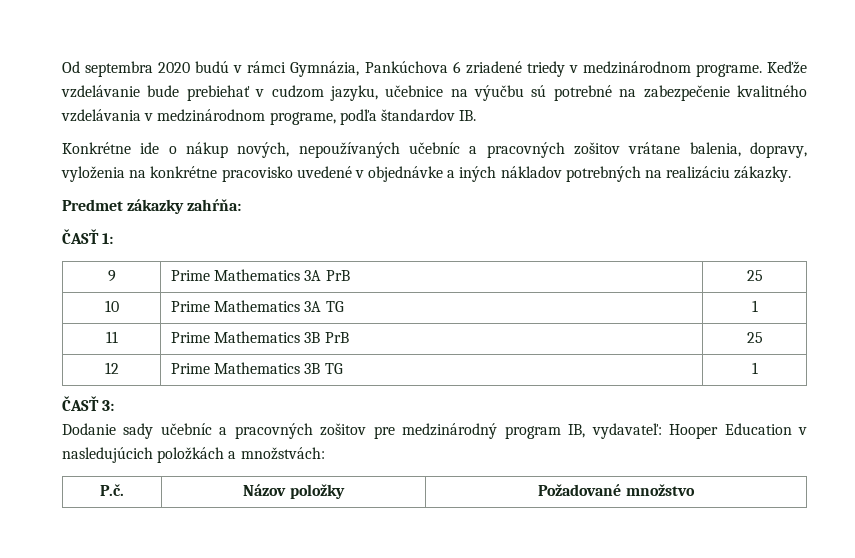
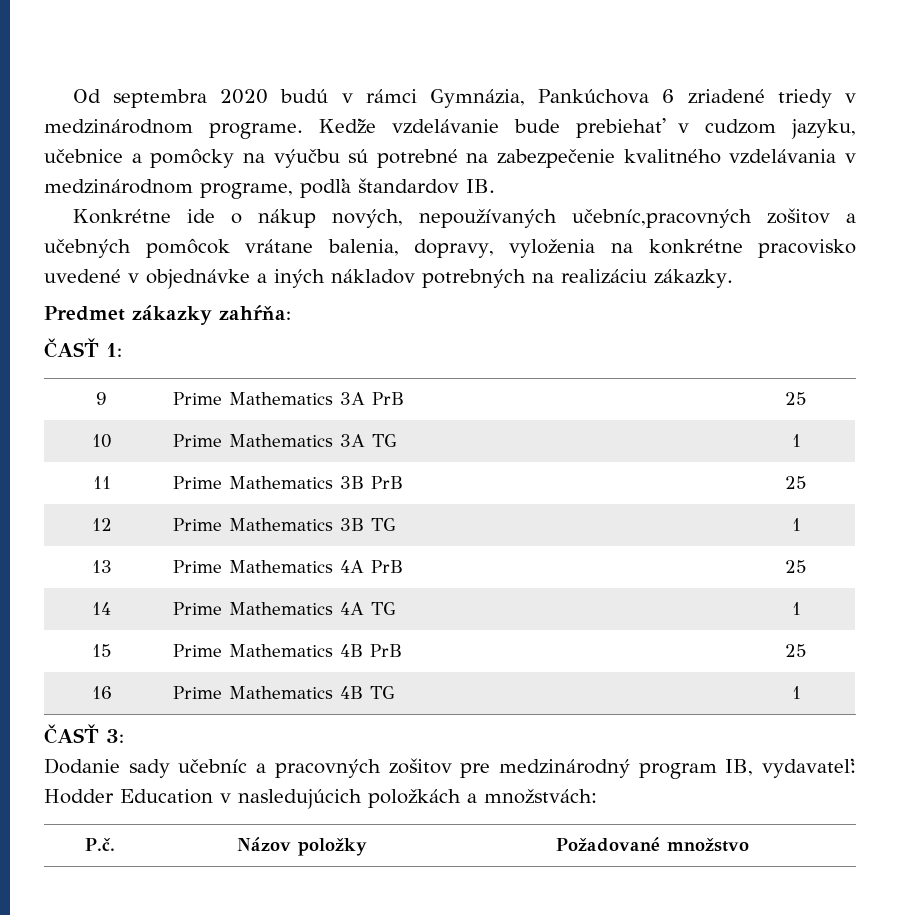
(444, 91) none -> [131,148,235,168] a pomôcky
[409,142,620,158] učebníc a pracovných zošitov -> [571,208,857,228] [44,238,230,258] učebníc,pracovných zošitov a učebných pomôcok
(758, 368) none -> [91,560,112,573] [173,560,404,573] [785,560,807,573] [92,602,111,615] [173,602,397,615] [791,602,801,615] [91,644,112,657] [173,644,403,657] [785,644,807,657] [91,686,112,699] [173,686,396,699] [791,686,801,699] // 13 | Prime Mathematics 4A PrB | 25 // 14 | Prime Mathematics 4A TG | 1 // 15 | Prime Mathematics 4B PrB | 25 // 16 | Prime Mathematics 4B TG | 1
[669,424,719,439] Hooper -> [44,789,114,804] Hodder

